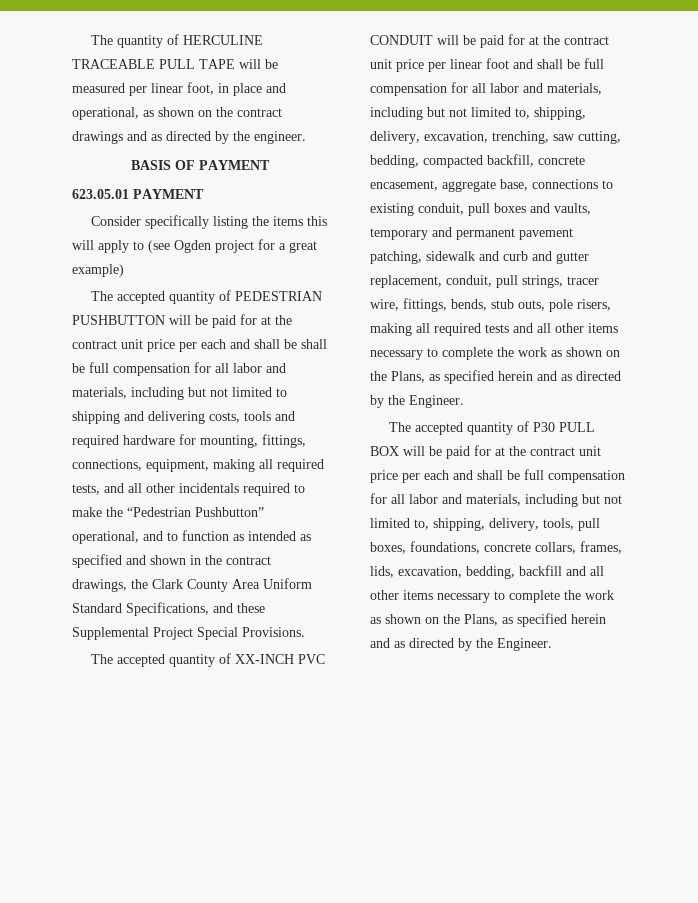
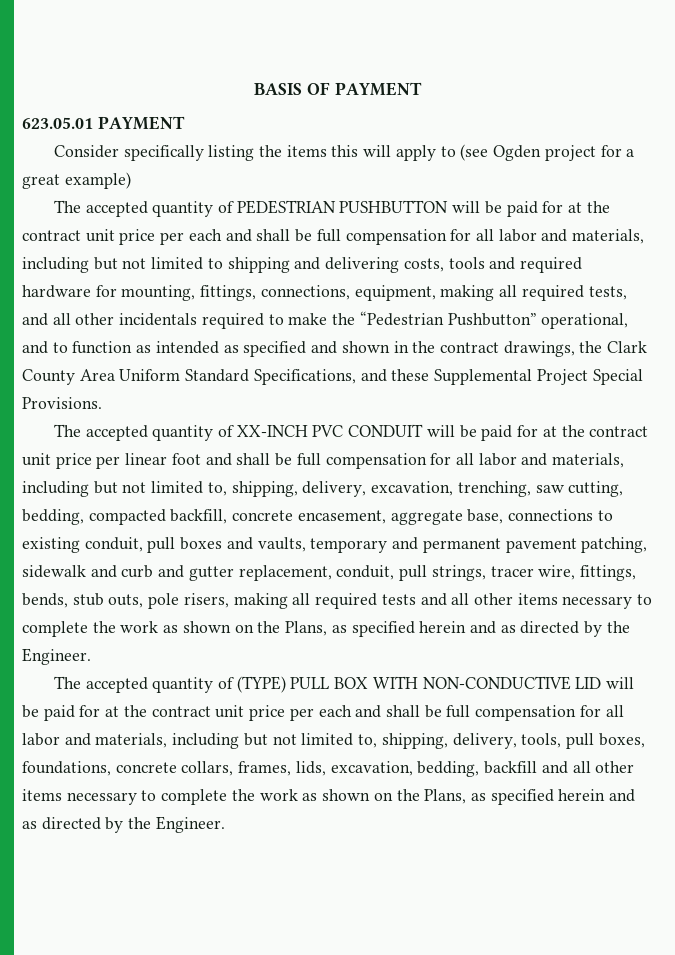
[90,34,263,48] [72,59,278,69] [72,82,286,96] [72,107,282,120] [72,131,306,144] The quantity of HERCULINE TRACEABLE PULL TAPE will be measured per linear foot, in place and operational, as shown on the contract drawings and as directed by the engineer. // -> (254, 89) none
[301,339,327,349] [72,363,85,373] shall be -> (313, 235) none
[532,422,555,432] P30 -> [236,676,286,693] (TYPE)
(399, 451) none -> [372,676,602,690] WITH NON-CONDUCTIVE LID

